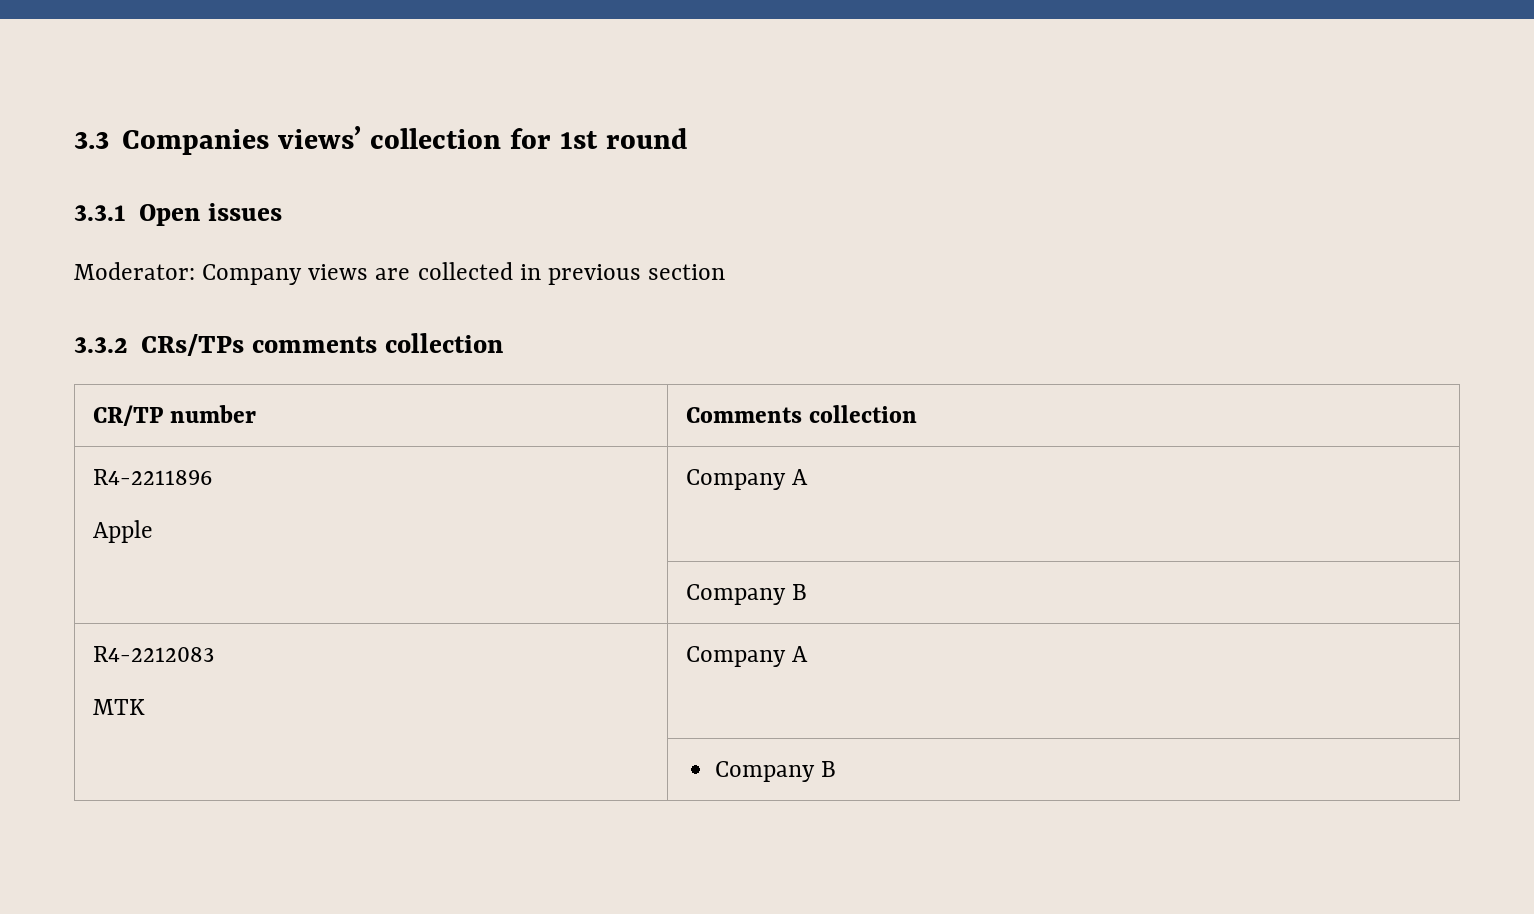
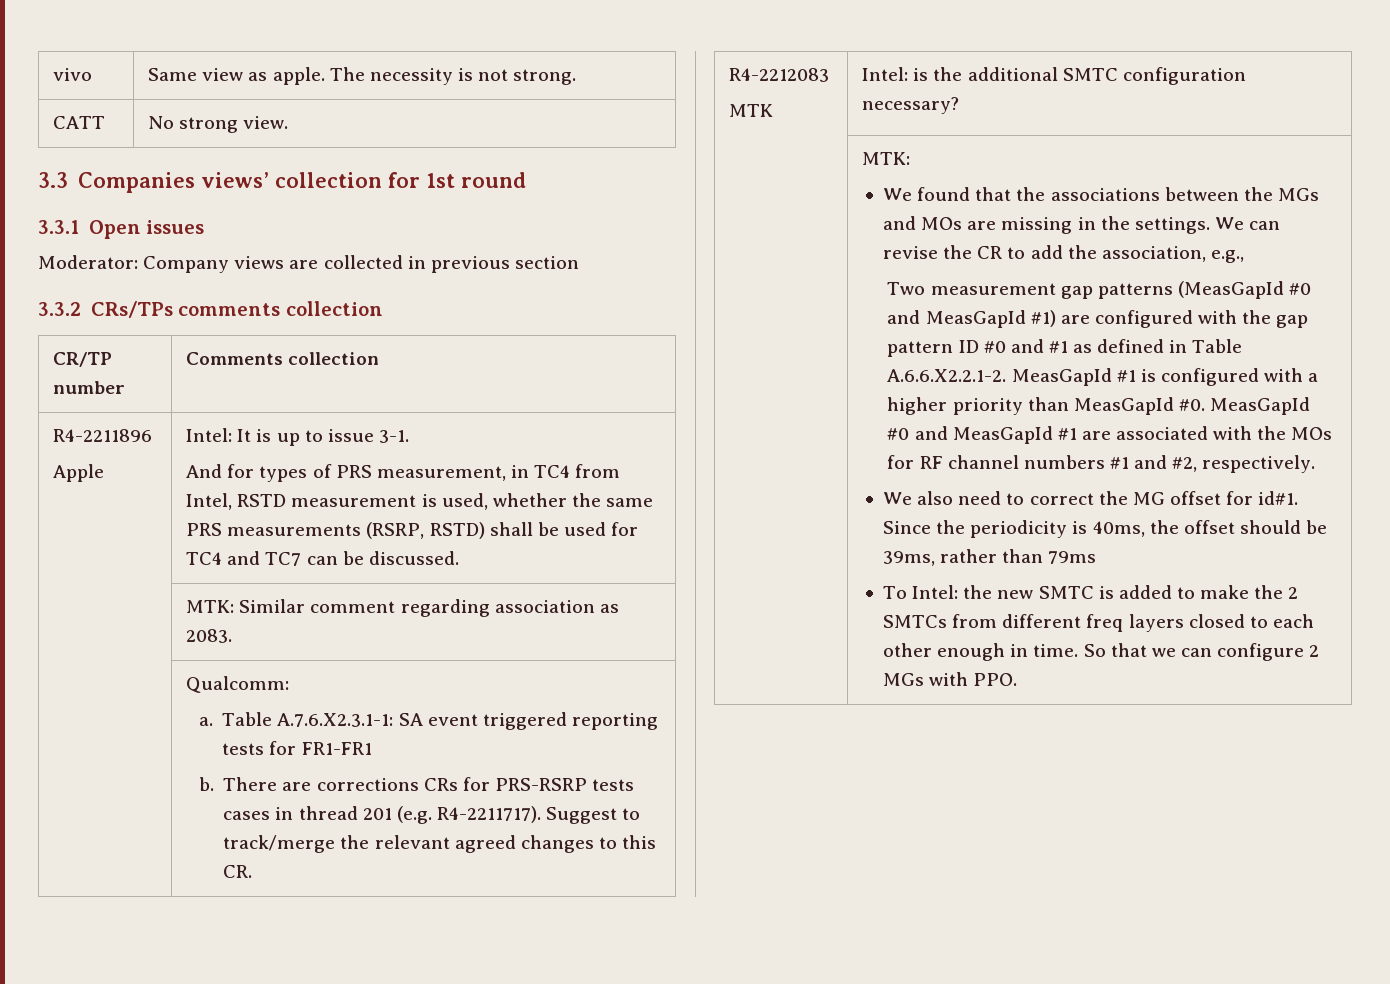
(74, 140) none -> [53,68,93,81] [148,67,577,85] [53,116,106,129] [148,116,289,133] vivo | Same view as apple. The necessity is not strong. // CATT | No strong view. //
[686,469,809,490] [686,584,808,605] [93,646,215,662] [93,699,146,715] [686,646,809,667] [715,761,837,782] Company A // | Company B // R4-2212083 // MTK | Company A // | Company B -> [186,428,409,446] [186,464,621,482] [186,493,654,510] [186,522,639,539] [186,551,459,566] [186,599,619,617] [186,629,233,643] [186,676,290,693] [198,712,658,730] [222,741,372,755] [198,777,635,791] [223,806,641,824] [223,835,657,853] [223,865,253,878] [729,68,830,82] [729,104,774,117] [862,67,1246,85] [862,97,960,114] [862,152,911,165] [883,187,1319,201] [883,216,1281,234] [883,245,1244,263] [887,281,1312,299] [887,310,1309,328] [887,339,1243,357] [887,368,1319,386] [887,397,1311,415] [887,426,1333,444] [887,455,1316,473] [883,491,1299,505] [883,520,1328,538] [883,549,1097,566] [883,585,1299,599] [883,614,1314,632] [883,643,1320,661] [883,672,1018,686] Intel: It is up to issue 3-1. // And for types of PRS measurement, in TC4 from Intel, RSTD measurement is used, whether the same PRS measurements (RSRP, RSTD) shall be used for TC4 and TC7 can be discussed. // | MTK: Similar comment regarding association as 2083. // | Qualcomm: // a. Table A.7.6.X2.3.1-1: SA event triggered reporting tests for FR1-FR1 // b. There are corrections CRs for PRS-RSRP tests cases in thread 201 (e.g. R4-2211717). Suggest to track/merge the relevant agreed changes to this CR. // R4-2212083 // MTK | Intel: is the additional SMTC configuration necessary? // | MTK: // We found that the associations between the MGs and MOs are missing in the settings. We can revise the CR to add the association, e.g., // Two measurement gap patterns (MeasGapId #0 and MeasGapId #1) are configured with the gap pattern ID #0 and #1 as defined in Table A.6.6.X2.2.1-2. MeasGapId #1 is configured with a higher priority than MeasGapId #0. MeasGapId #0 and MeasGapId #1 are associated with the MOs for RF channel numbers #1 and #2, respectively. // We also need to correct the MG offset for id#1. Since the periodicity is 40ms, the offset should be 39ms, rather than 79ms // To Intel: the new SMTC is added to make the 2 SMTCs from different freq layers closed to each other enough in time. So that we can configure 2 MGs with PPO.

